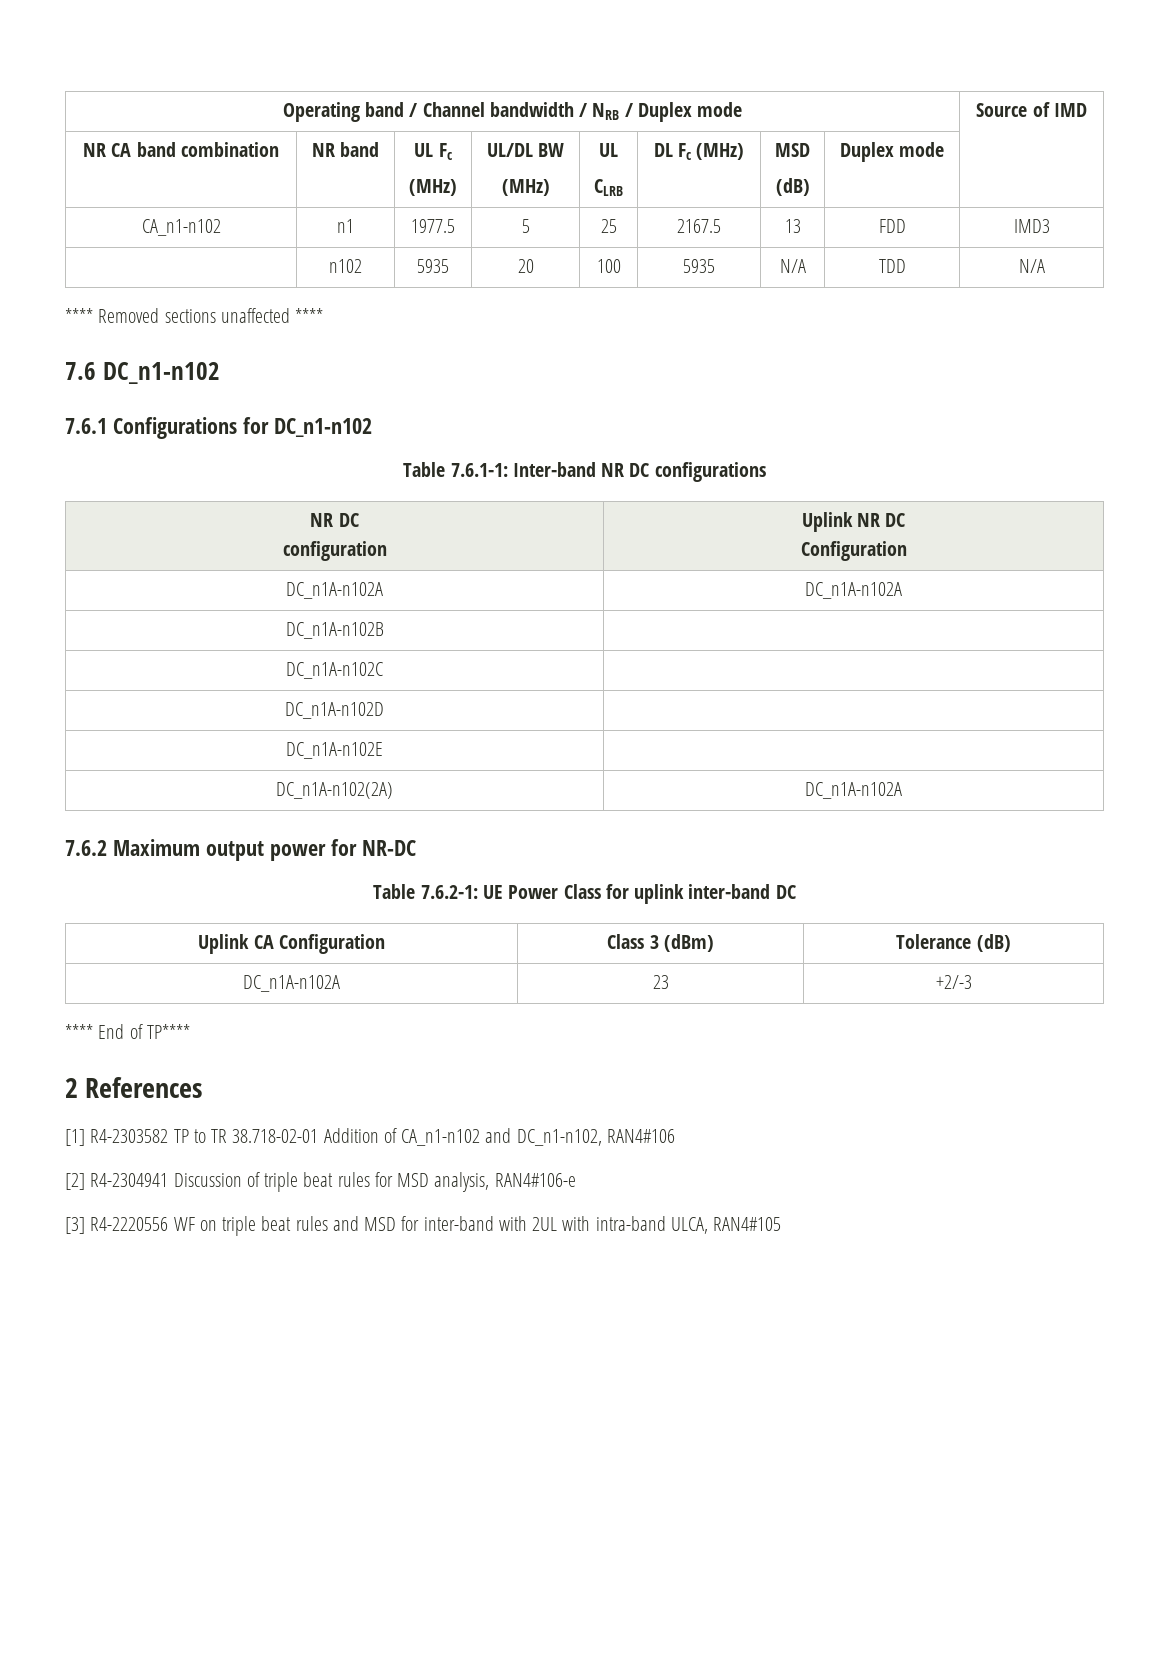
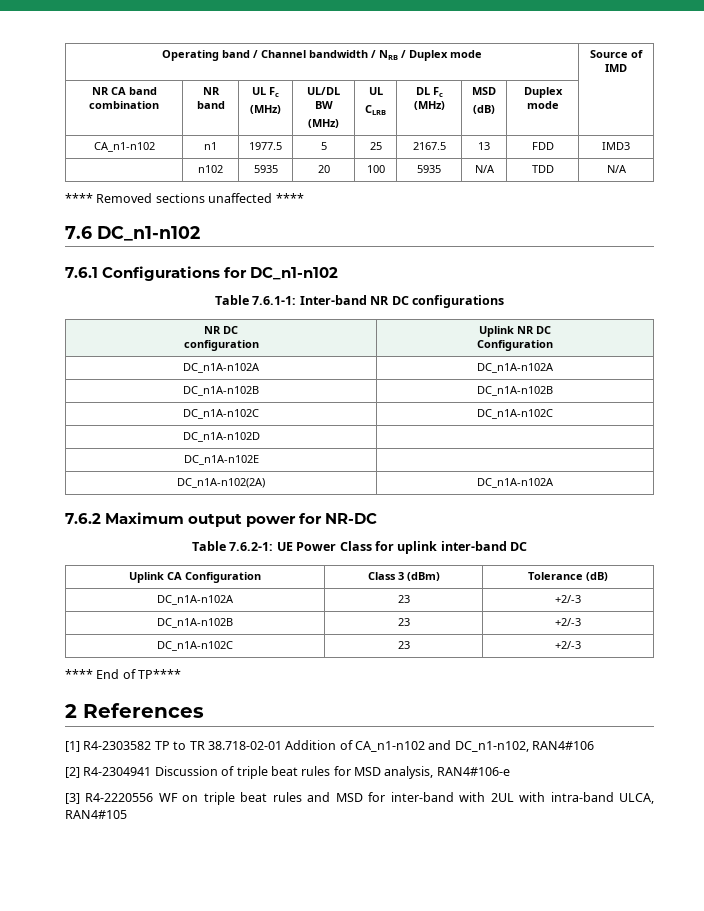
[286,662,383,679] // DC_n1A-n102C | -> [477,386,553,396] [183,409,259,419] [477,409,553,419] DC_n1A-n102B // DC_n1A-n102C | DC_n1A-n102C
(972, 982) none -> [157,618,233,628] [397,618,410,626] [555,618,581,626] [157,641,233,651] [397,641,410,649] [555,641,581,649] // DC_n1A-n102B | 23 | +2/-3 // DC_n1A-n102C | 23 | +2/-3

